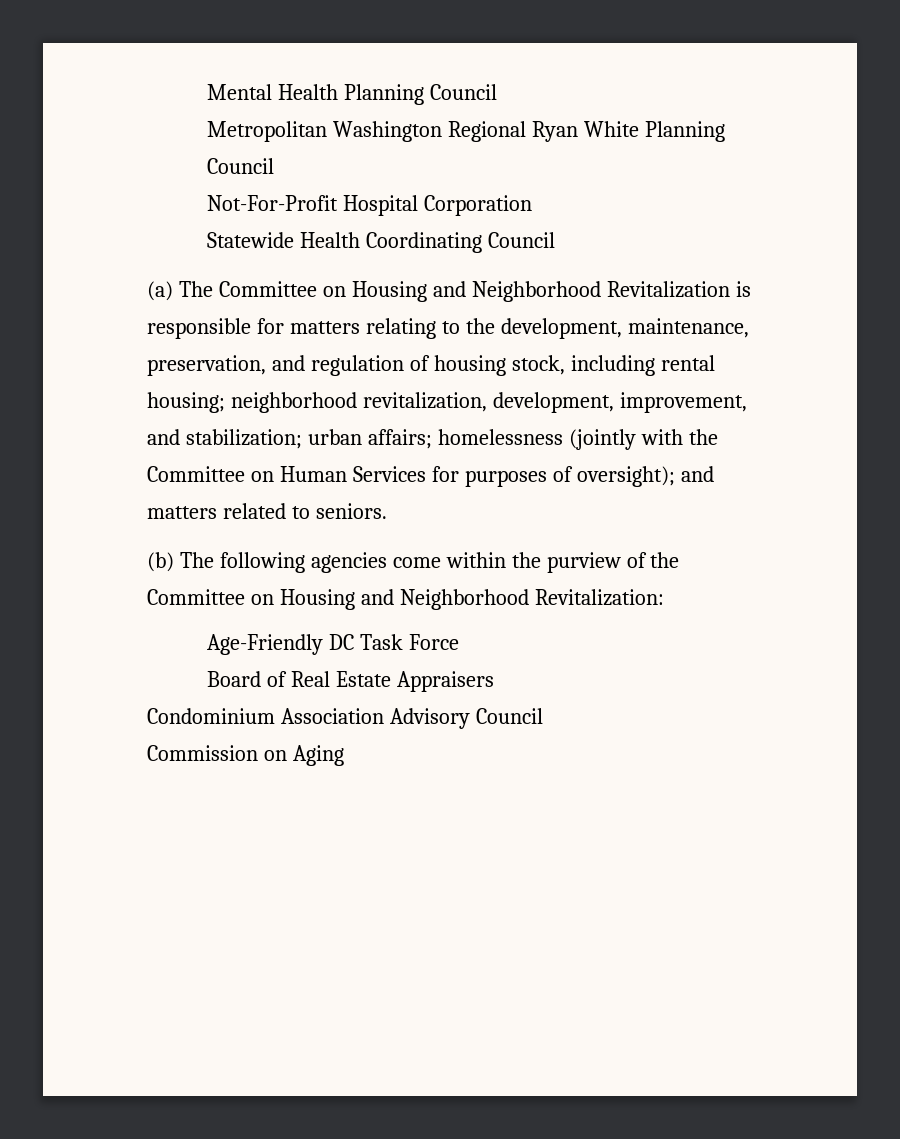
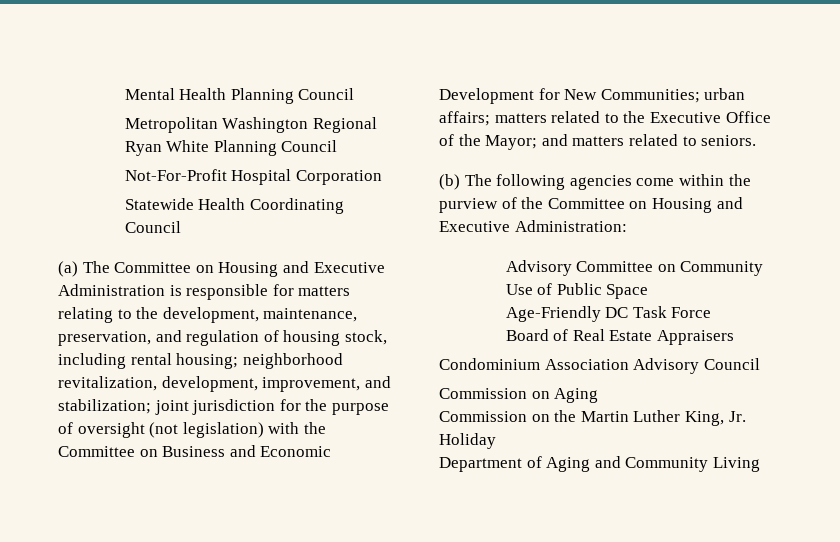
[471,281,730,302] Neighborhood Revitalization -> [313,262,385,273] [58,284,165,296] Executive Administration
[307,429,718,450] [147,466,675,487] urban affairs; homelessness (jointly with the Committee on Human Services for purposes of oversight); -> [154,399,389,415] [58,422,326,438] [58,445,332,457] [439,88,746,104] [439,111,771,126] [439,134,538,150] joint jurisdiction for the purpose of oversight (not legislation) with the Committee on Business and Economic Development for New Communities; urban affairs; matters related to the Executive Office of the Mayor;
[399,589,664,610] Neighborhood Revitalization: -> [439,220,627,232] [505,260,764,276] [505,283,649,299] Executive Administration: // Advisory Committee on Community Use of Public Space
(344, 755) none -> [439,410,746,426] [439,433,496,449] [439,456,760,472] // Commission on the Martin Luther King, Jr. Holiday // Department of Aging and Community Living

